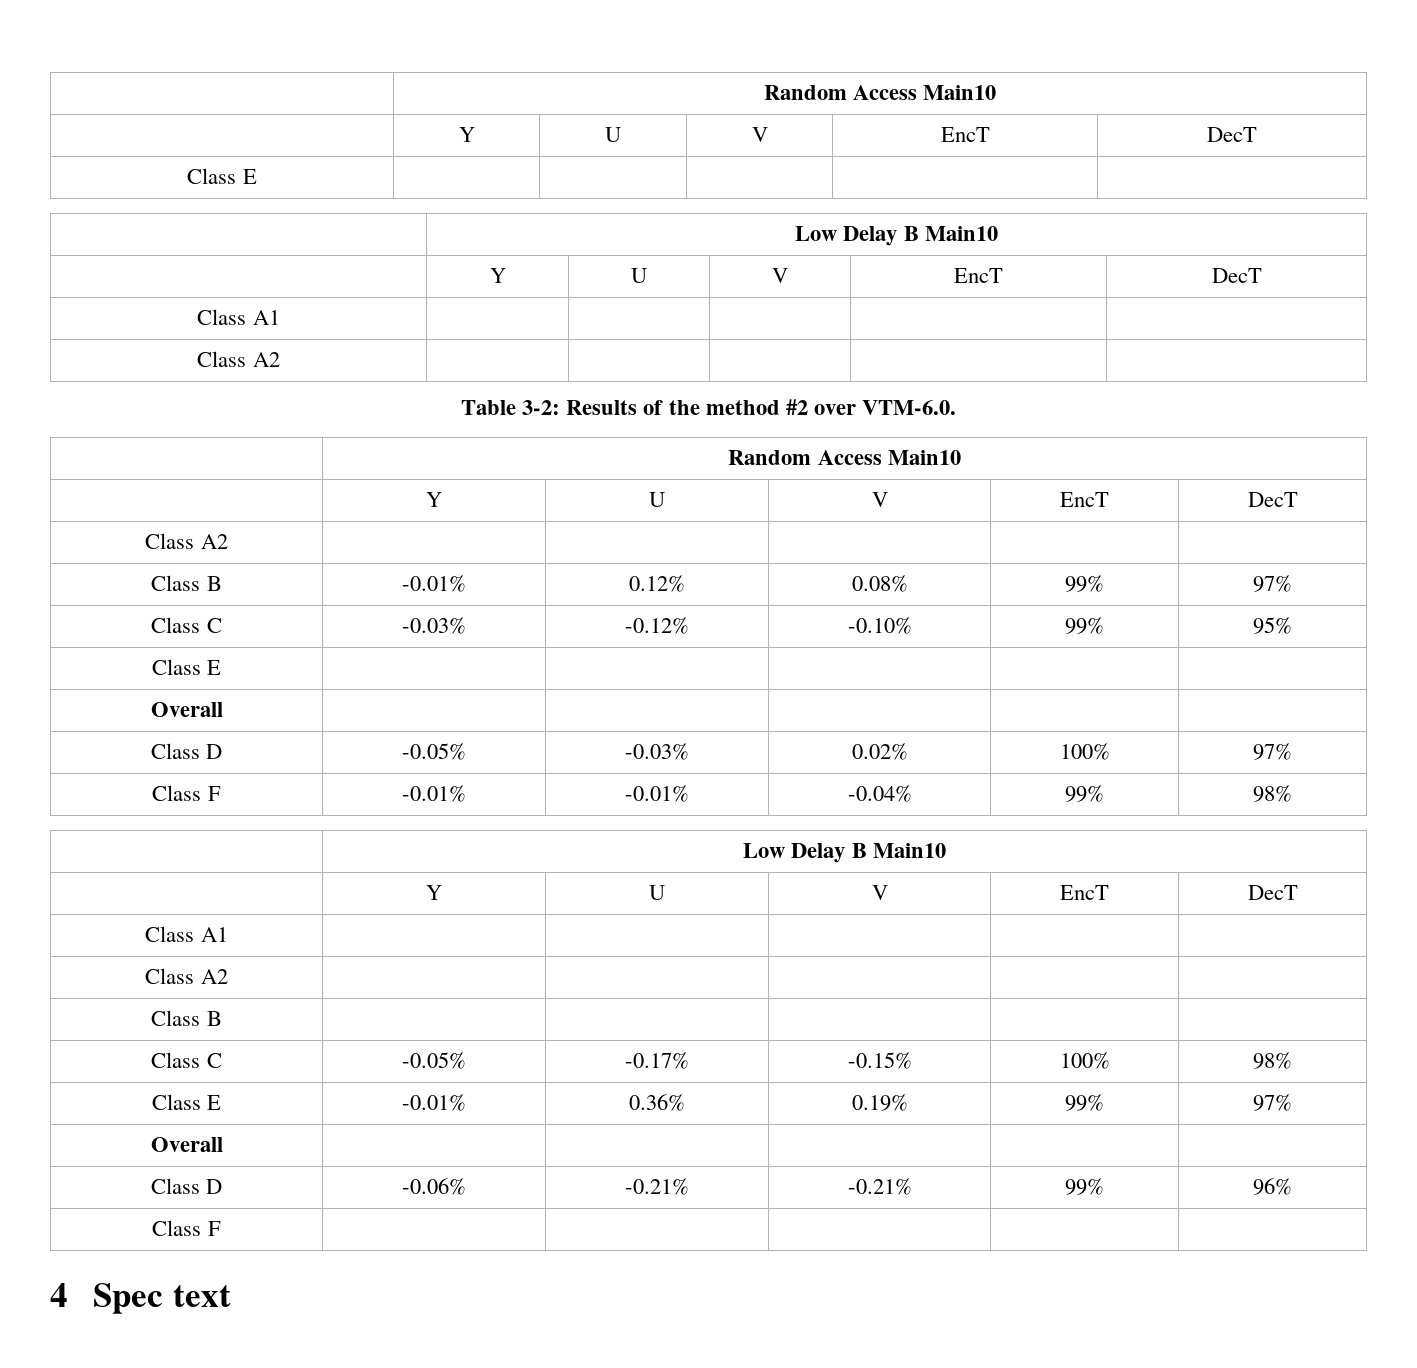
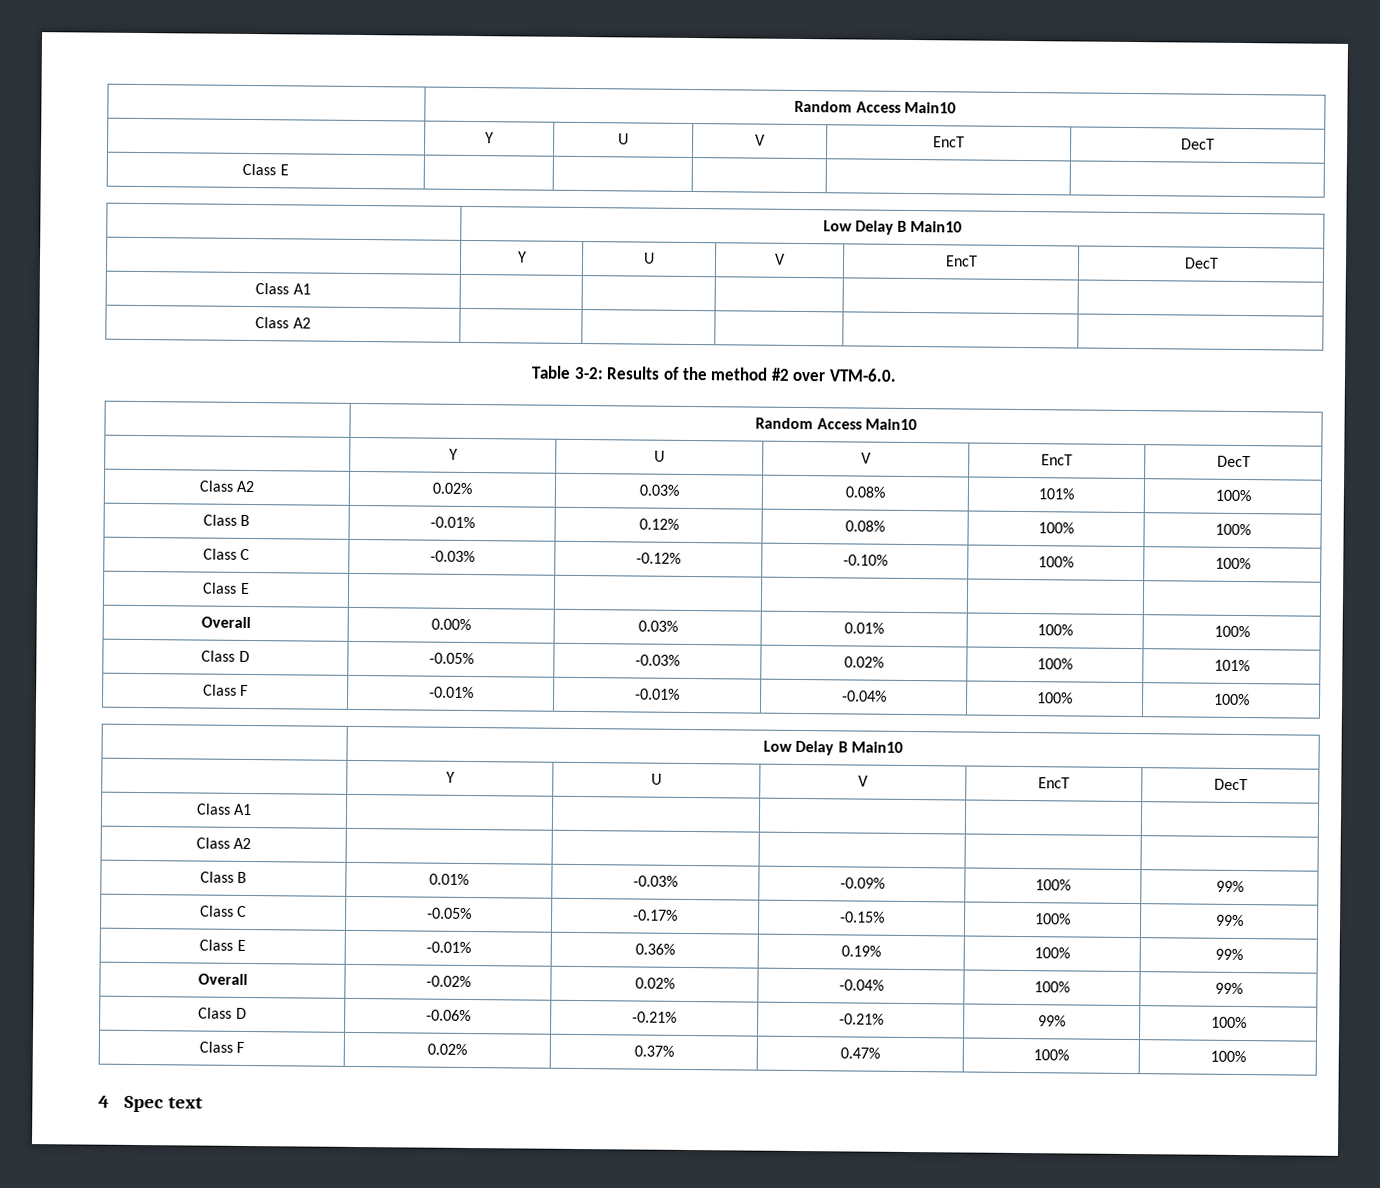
(228, 541) | | | | -> [432,482,472,495] [638,484,679,496] [845,486,885,498] [1038,488,1074,500] [1214,489,1251,502] 0.02% | 0.03% | 0.08% | 101% | 100%
[1065,575,1104,592] [1253,575,1292,592] 99% | 97% -> [1038,522,1074,534] [1214,523,1251,536] 100% | 100%
[1065,617,1104,634] [1253,617,1292,634] 99% | 95% -> [1038,556,1074,568] [1214,557,1251,570] 100% | 100%
(223, 709) | | | | -> [431,618,471,631] [637,620,678,632] [844,622,884,634] [1037,624,1073,636] [1213,625,1250,638] 0.00% | 0.03% | 0.01% | 100% | 100%
[1253,743,1292,760] 97% -> [1213,659,1250,672] 101%
[1065,785,1104,802] [1253,785,1292,802] 99% | 98% -> [1037,692,1073,704] [1213,693,1250,706] 100% | 100%
(222, 1018) | | | | -> [429,873,469,886] [633,875,678,887] [839,877,885,889] [1035,879,1071,891] [1215,880,1244,893] 0.01% | -0.03% | -0.09% | 100% | 99%
[1253,1052,1292,1069] 98% -> [1215,914,1244,927] 99%
[1065,1094,1104,1111] [1253,1094,1292,1111] [150,1137,223,1152] | 99% | 97% // Overall | | | | | -> [1034,947,1070,959] [1214,948,1243,961] [197,973,248,985] [425,975,471,988] [634,977,675,989] [838,979,884,991] [1034,981,1070,993] [1214,982,1243,995] | 100% | 99% // Overall | -0.02% | 0.02% | -0.04% | 100% | 99%
[1253,1178,1292,1195] [152,1220,221,1236] 96% // Class F | | | | | -> [1210,1016,1247,1029] [198,1041,245,1053] [427,1043,467,1055] [633,1045,674,1057] [840,1047,880,1059] [1033,1049,1069,1061] [1209,1050,1246,1063] 100% // Class F | 0.02% | 0.37% | 0.47% | 100% | 100%

